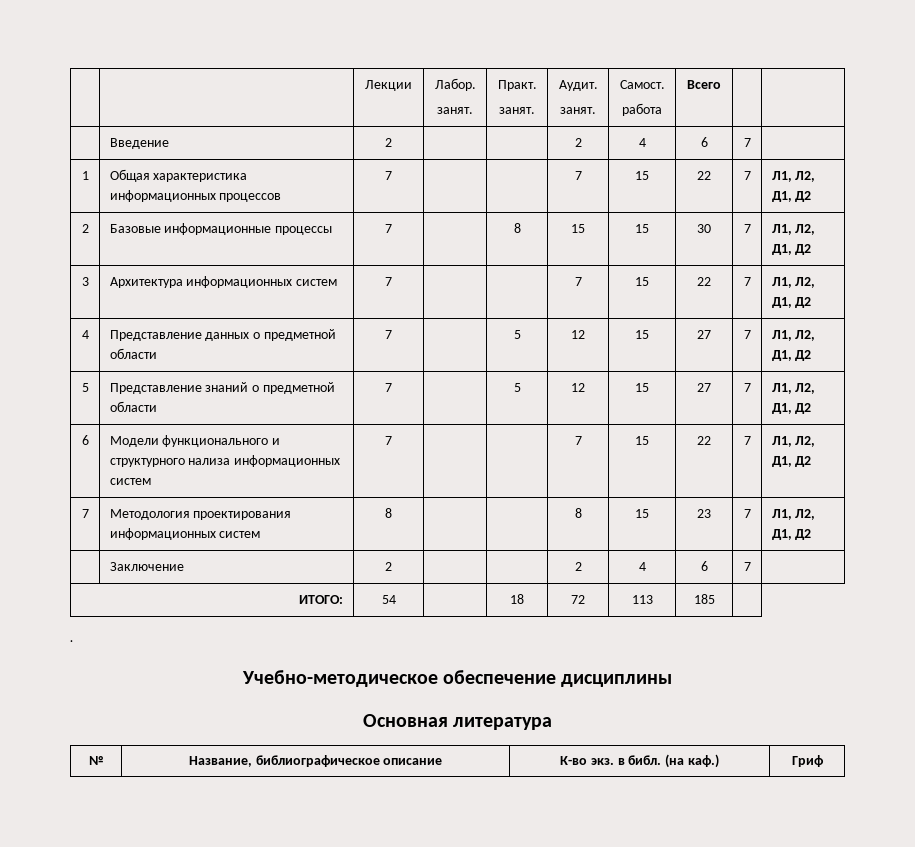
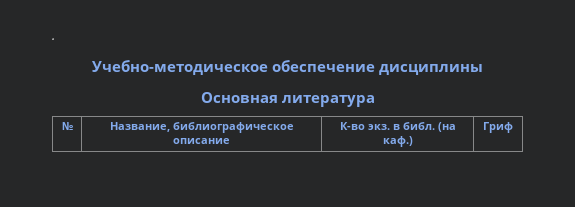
[365,80,412,91] [434,78,476,91] [437,107,473,114] [497,80,537,91] [499,107,535,114] [558,80,598,91] [560,107,596,114] [619,80,665,89] [622,103,662,116] [687,80,721,89] [109,138,169,149] [385,138,392,147] [574,138,582,147] [638,138,646,147] [700,137,708,147] [743,138,751,147] [81,171,89,180] [109,169,248,182] [109,190,282,202] [385,171,392,180] [574,171,582,180] [635,171,649,180] [697,171,711,180] [743,171,751,180] [771,171,816,182] [771,191,812,202] [81,224,89,233] [109,223,333,235] [385,224,392,233] [513,223,521,233] [571,224,585,233] [635,224,649,233] [697,224,711,233] [743,224,751,233] [771,224,816,235] [771,244,812,255] [81,277,89,286] [109,276,338,288] [385,277,392,286] [574,277,582,286] [635,277,649,286] [697,277,711,286] [743,277,751,286] [771,277,816,288] [771,297,812,308] [81,330,89,339] [109,329,336,341] [109,348,157,359] [385,330,392,339] [513,330,521,339] [571,330,585,339] [635,330,649,339] [697,330,711,339] [743,330,751,339] [771,330,816,341] [771,350,812,361] [81,383,89,392] [109,382,335,394] [109,401,157,412] [385,383,392,392] [513,383,521,392] [571,383,585,392] [635,383,649,392] [697,383,711,392] [743,383,751,392] [771,383,816,394] [771,403,812,414] [81,435,89,445] [109,435,281,447] [109,455,341,467] [109,478,151,485] [385,436,392,445] [574,436,582,445] [635,436,649,445] [697,436,711,445] [743,436,751,445] [771,436,816,447] [771,456,812,467] [81,509,89,518] [109,509,292,520] [109,528,261,540] [385,508,392,518] [574,508,582,518] [635,509,649,518] [697,509,711,518] [743,509,751,518] [771,509,816,520] [771,529,812,540] [109,562,184,571] [385,562,392,571] [574,562,582,571] [638,562,646,571] [700,561,708,571] [743,562,751,571] [299,595,344,604] [381,595,396,604] [510,594,524,604] [571,595,585,604] [631,595,653,604] [693,594,715,604] | | Лекции | Лабор. // занят. | Практ. // занят. | Аудит. // занят. | Самост. // работа | Всего | | // | Введение | 2 | | | 2 | 4 | 6 | 7 | // 1 | Общая характеристика информационных процессов | 7 | | | 7 | 15 | 22 | 7 | Л1, Л2, Д1, Д2 // 2 | Базовые информационные процессы | 7 | | 8 | 15 | 15 | 30 | 7 | Л1, Л2, Д1, Д2 // 3 | Архитектура информационных систем | 7 | | | 7 | 15 | 22 | 7 | Л1, Л2, Д1, Д2 // 4 | Представление данных о предметной области | 7 | | 5 | 12 | 15 | 27 | 7 | Л1, Л2, Д1, Д2 // 5 | Представление знаний о предметной области | 7 | | 5 | 12 | 15 | 27 | 7 | Л1, Л2, Д1, Д2 // 6 | Модели функционального и структурного нализа информационных систем | 7 | | | 7 | 15 | 22 | 7 | Л1, Л2, Д1, Д2 // 7 | Методология проектирования информационных систем | 8 | | | 8 | 15 | 23 | 7 | Л1, Л2, Д1, Д2 // | Заключение | 2 | | | 2 | 4 | 6 | 7 | // ИТОГО: | 54 | | 18 | 72 | 113 | 185 | // -> (52, 39) none

